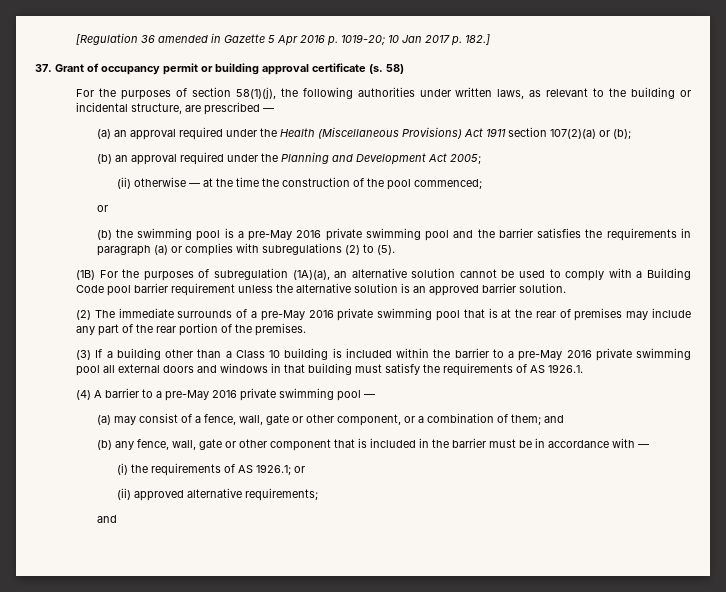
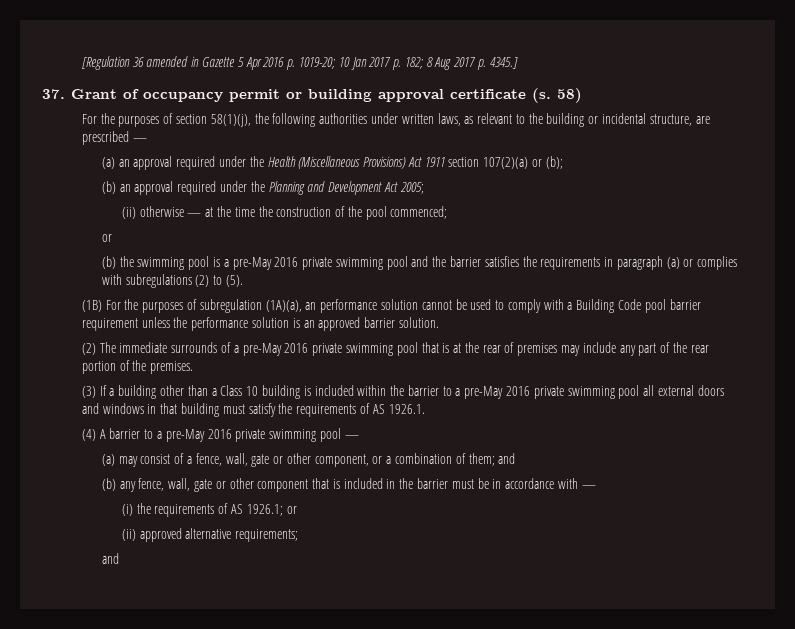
[465,34,491,45] 182.] -> [404,57,518,70] 182; 8 Aug 2017 p. 4345.]
[351,268,407,278] alternative -> [320,299,378,313] performance
[296,283,352,293] alternative -> [191,317,249,331] performance

